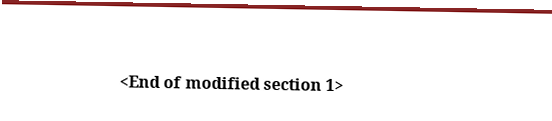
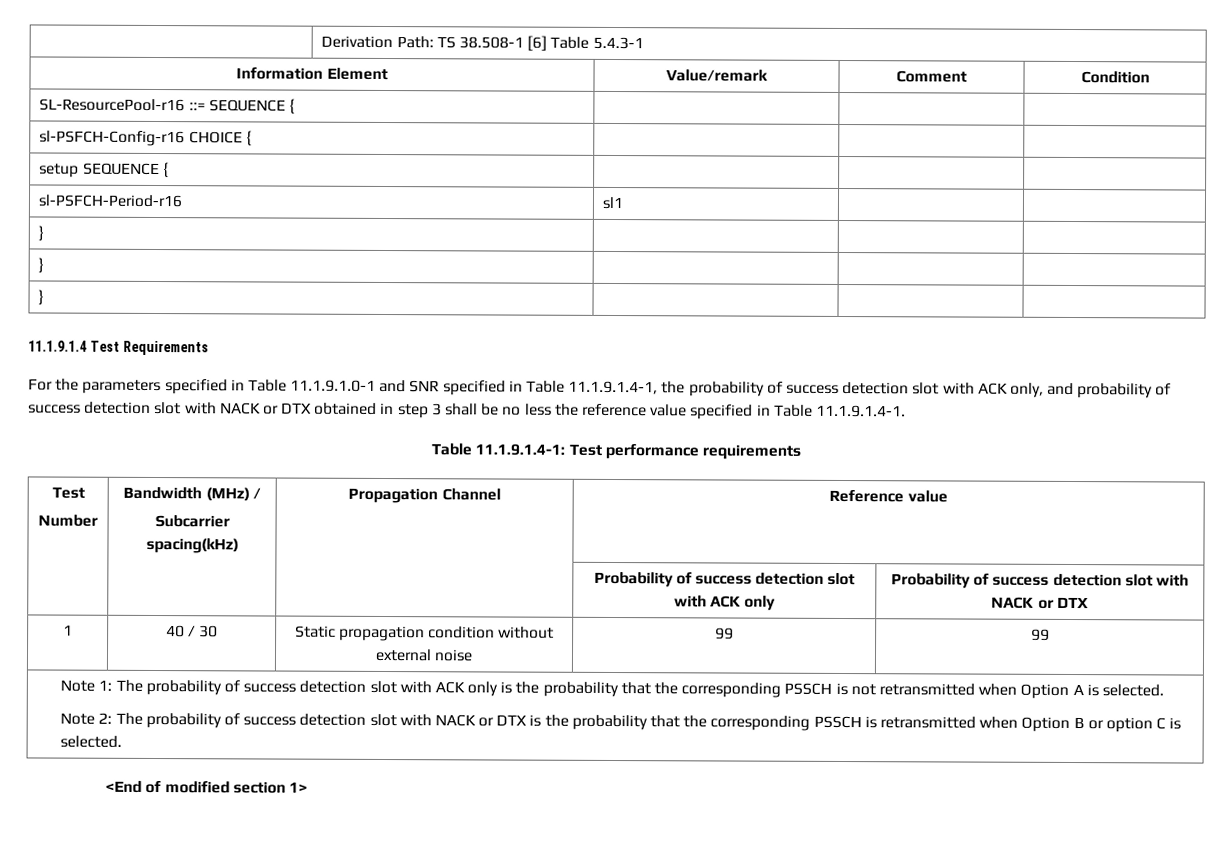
(119, 82) none -> [321,35,644,51] [236,67,388,81] [666,69,768,82] [896,70,967,83] [1080,71,1150,84] [39,98,296,114] [39,130,252,147] [39,162,169,178] [38,194,184,208] [602,196,624,210] [38,225,45,241] [38,257,45,273] [38,289,45,305] [28,340,209,356] [28,378,1172,399] [28,401,906,420] [431,443,801,460] [51,486,85,499] [38,514,98,527] [123,486,261,501] [154,514,230,528] [145,537,239,554] [348,487,501,504] [829,489,948,503] [593,571,856,588] [673,595,777,611] [891,573,1189,589] [991,596,1089,609] [63,624,73,636] [165,625,219,638] [294,625,555,642] [374,648,474,662] [715,627,734,640] [1030,628,1050,641] [60,679,1164,699] [60,712,1182,733] [60,735,123,748] | Derivation Path: TS 38.508-1 [6] Table 5.4.3-1 // Information Element | Value/remark | Comment | Condition // SL-ResourcePool-r16 ::= SEQUENCE { | | | // sl-PSFCH-Config-r16 CHOICE { | | | // setup SEQUENCE { | | | // sl-PSFCH-Period-r16 | sl1 | | // } | | | // } | | | // } | | | // 11.1.9.1.4 Test Requirements // For the parameters specified in Table 11.1.9.1.0-1 and SNR specified in Table 11.1.9.1.4-1, the probability of success detection slot with ACK only, and probability of success detection slot with NACK or DTX obtained in step 3 shall be no less the reference value specified in Table 11.1.9.1.4-1. // Table 11.1.9.1.4-1: Test performance requirements // Test // Number | Bandwidth (MHz) / // Subcarrier spacing(kHz) | Propagation Channel | Reference value // | | | Probability of success detection slot with ACK only | Probability of success detection slot with NACK or DTX // 1 | 40 / 30 | Static propagation condition without external noise | 99 | 99 // Note 1: The probability of success detection slot with ACK only is the probability that the corresponding PSSCH is not retransmitted when Option A is selected. // Note 2: The probability of success detection slot with NACK or DTX is the probability that the corresponding PSSCH is retransmitted when Option B or option C is selected. //

